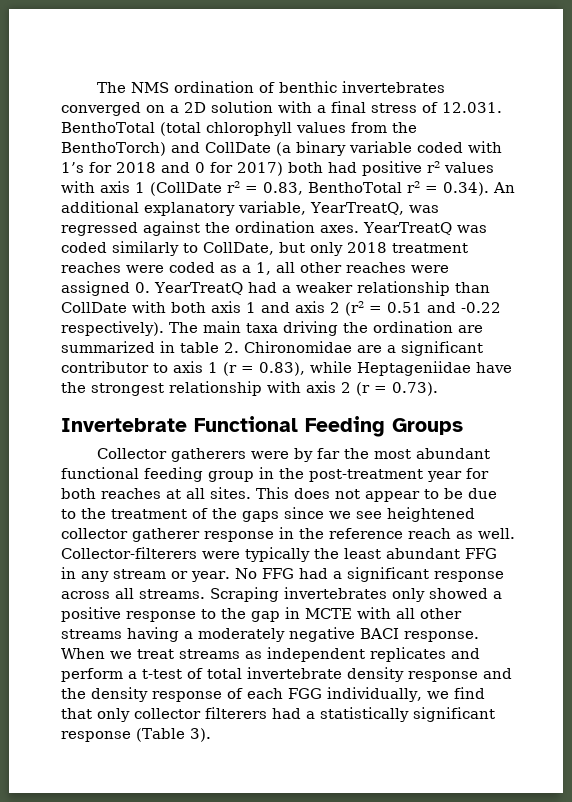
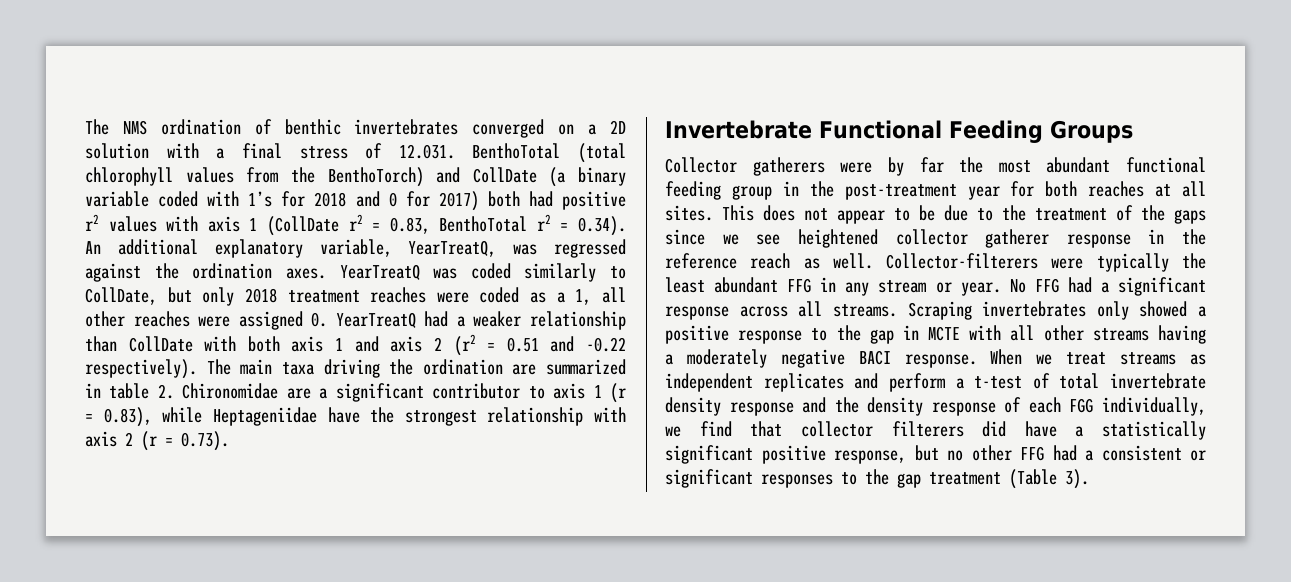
[97,708,130,722] only -> (783, 429) none
[272,708,301,719] had -> [982,421,1057,437] did have
[61,731,131,742] response -> [761,445,1206,464] [665,469,1001,488] positive response, but no other FFG had a consistent or significant responses to the gap treatment

